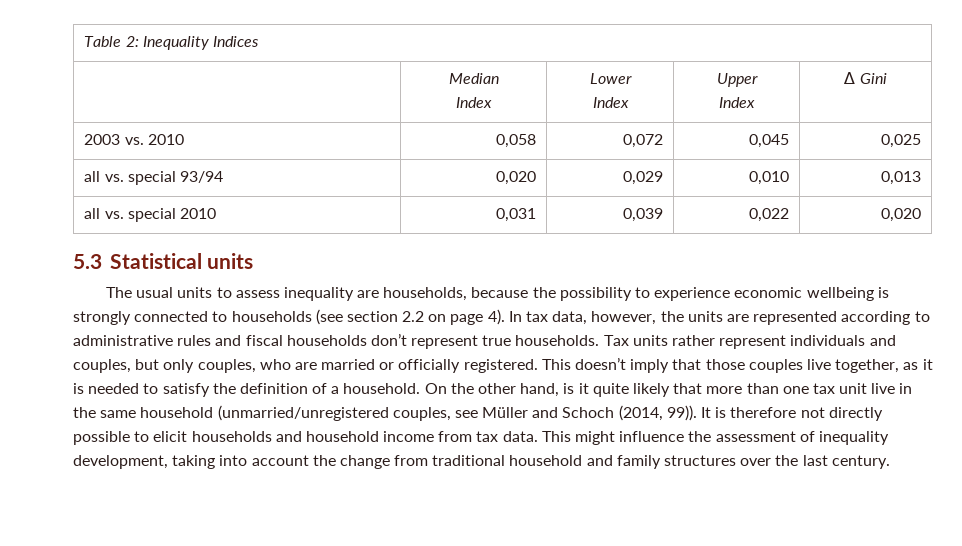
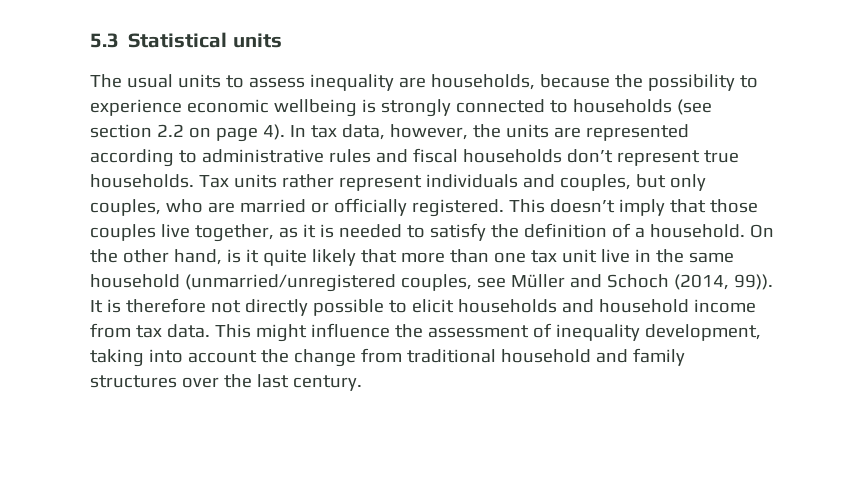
[84,36,259,50] [448,73,499,84] [456,97,492,108] [589,73,632,84] [592,97,629,108] [716,73,758,87] [719,97,755,108] [843,72,887,84] [84,134,184,145] [495,134,536,148] [622,134,663,148] [748,134,789,148] [880,134,921,148] [84,171,223,185] [495,171,536,185] [622,171,663,185] [748,171,789,185] [880,171,921,185] [84,208,216,222] [495,208,536,222] [622,208,663,222] [748,208,789,222] [880,208,921,222] Table 2: Inequality Indices // | Median // Index | Lower // Index | Upper // Index | ∆ Gini // 2003 vs. 2010 | 0,058 | 0,072 | 0,045 | 0,025 // all vs. special 93/94 | 0,020 | 0,029 | 0,010 | 0,013 // all vs. special 2010 | 0,031 | 0,039 | 0,022 | 0,020 // -> (90, 40) none

